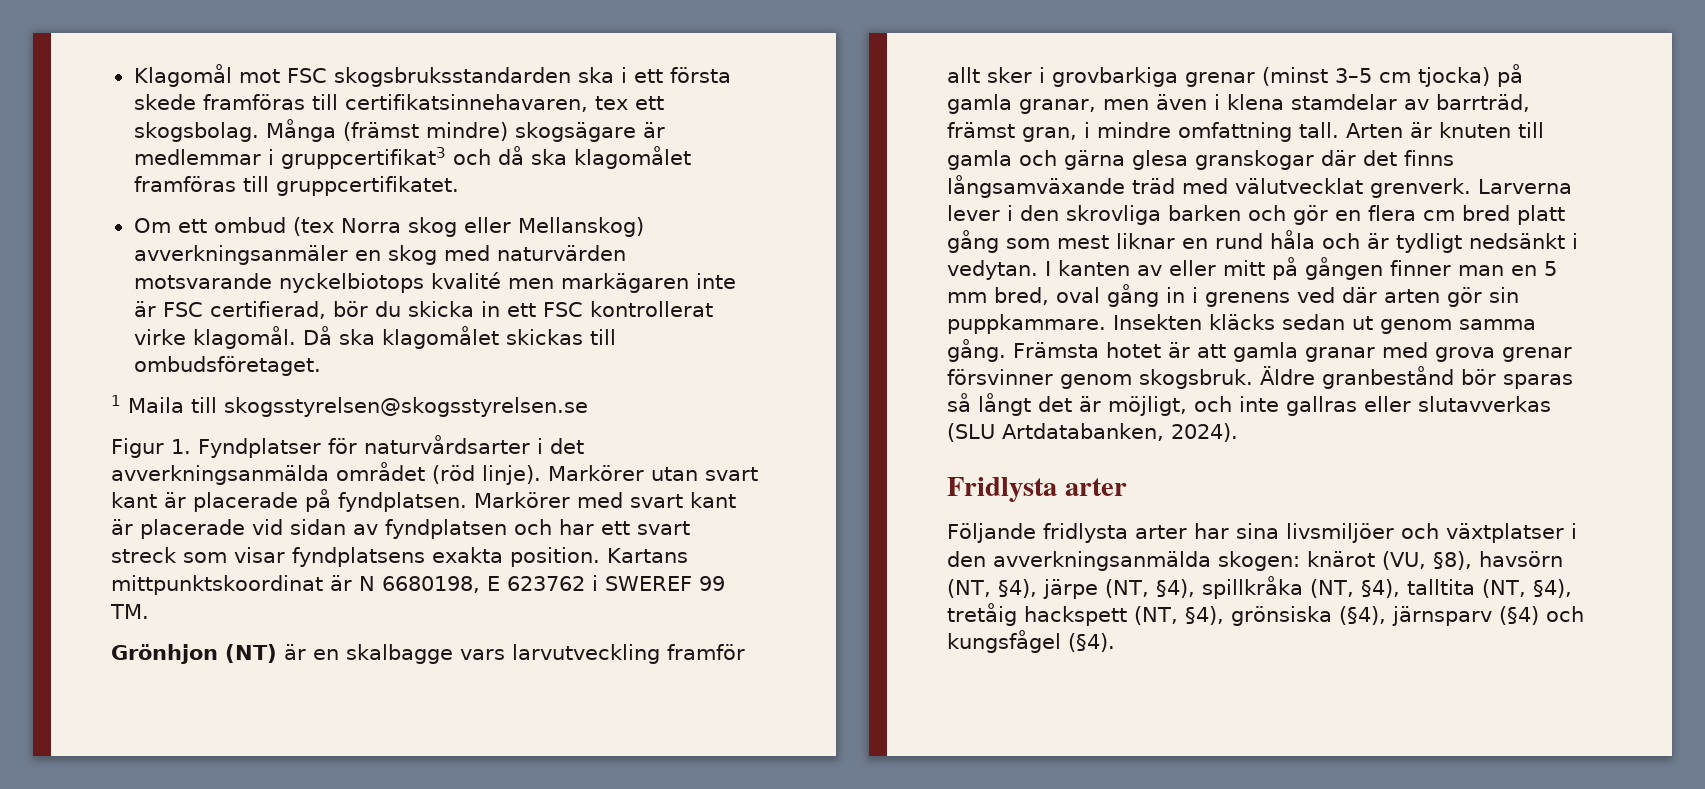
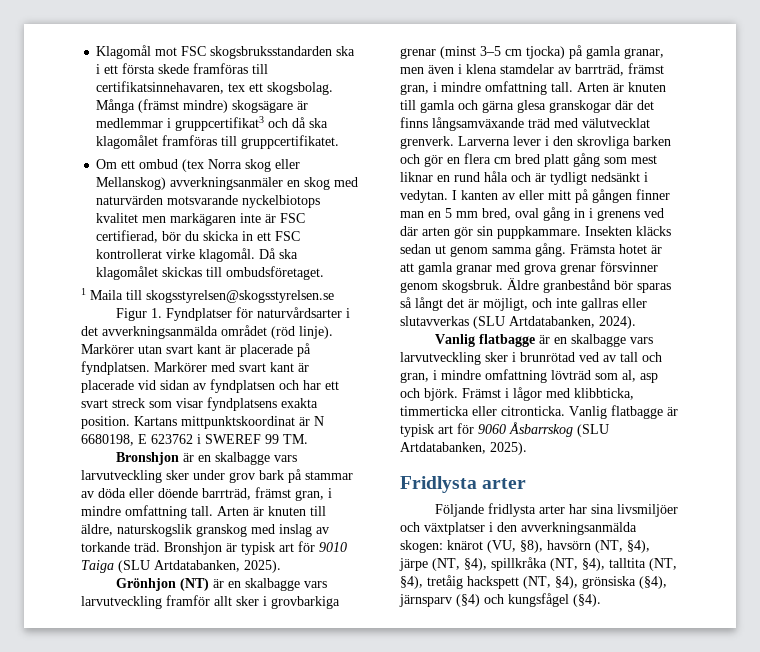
[430,272,501,289] kvalité -> [96,213,139,223] kvalitet
(149, 611) none -> [116,452,298,465] [81,469,353,483] [81,487,332,501] [81,505,326,519] [81,524,329,537] [81,541,347,555] [81,560,281,573] // Bronshjon är en skalbagge vars larvutveckling sker under grov bark på stammar av döda eller döende barrträd, främst gran, i mindre omfattning tall. Arten är knuten till äldre, naturskogslik granskog med inslag av torkande träd. Bronshjon är typisk art för 9010 Taiga (SLU Artdatabanken, 2025).
(1238, 432) none -> [435,334,654,347] [400,352,662,365] [400,369,658,383] [400,387,634,401] [400,405,678,419] [400,422,609,437] [400,442,527,455] // Vanlig flatbagge är en skalbagge vars larvutveckling sker i brunrötad ved av tall och gran, i mindre omfattning lövträd som al, asp och björk. Främst i lågor med klibbticka, timmerticka eller citronticka. Vanlig flatbagge är typisk art för 9060 Åsbarrskog (SLU Artdatabanken, 2025).

